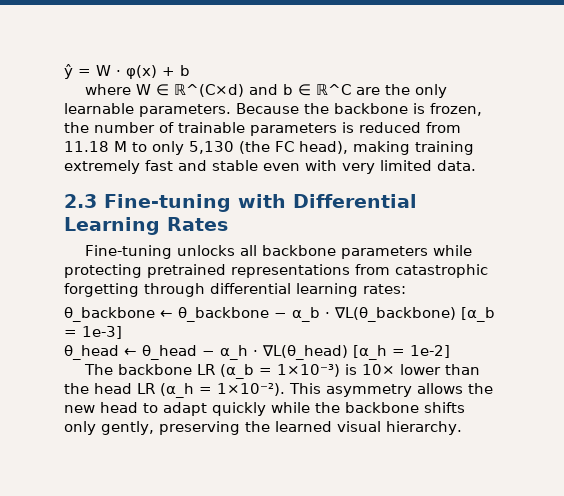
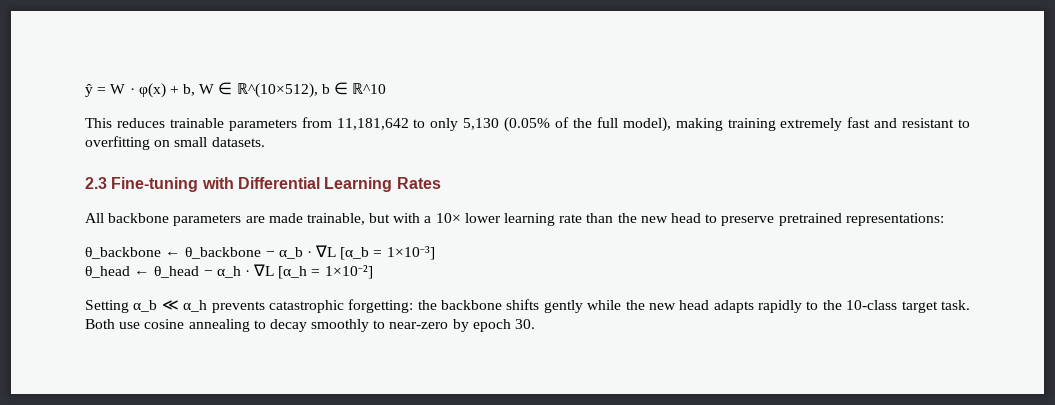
[180,65,190,76] [85,84,448,98] [64,103,482,117] [64,122,461,136] [64,141,348,155] b // where W ∈ ℝ^(C×d) and b ∈ ℝ^C are the only learnable parameters. Because the backbone is frozen, the number of trainable parameters is reduced from 11.18 M to only 5,130 (the FC head), -> [183,82,387,98] [85,117,671,132] b, W ∈ ℝ^(10×512), b ∈ ℝ^10 // This reduces trainable parameters from 11,181,642 to only 5,130 (0.05% of the full model),
[212,160,476,174] stable even with very limited data. -> [902,118,970,128] [85,136,265,150] resistant to overfitting on small datasets.
[85,245,473,259] [64,264,488,278] [64,283,406,297] Fine-tuning unlocks all backbone parameters while protecting pretrained representations from catastrophic forgetting through differential learning rates: -> [85,213,944,226] All backbone parameters are made trainable, but with a 10× lower learning rate than the new head to preserve pretrained representations:
[334,307,456,322] ∇L(θ_backbone) -> [315,245,337,257] ∇L
[82,326,122,339] 1e-3] -> [386,246,435,260] 1×10⁻³]
[262,345,348,360] ∇L(θ_head) -> [253,264,275,276] ∇L
[410,345,450,358] [84,364,481,379] [64,383,493,398] [64,402,465,416] [64,421,462,435] 1e-2] // The backbone LR (α_b = 1×10⁻³) is 10× lower than the head LR (α_h = 1×10⁻²). This asymmetry allows the new head to adapt quickly while the backbone shifts only gently, preserving the learned visual hierarchy. -> [324,265,373,279] [85,299,971,313] [85,319,536,332] 1×10⁻²] // Setting α_b ≪ α_h prevents catastrophic forgetting: the backbone shifts gently while the new head adapts rapidly to the 10-class target task. Both use cosine annealing to decay smoothly to near-zero by epoch 30.

